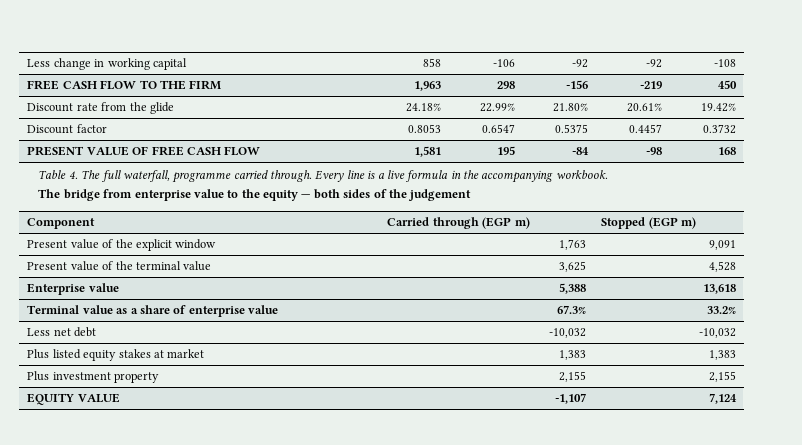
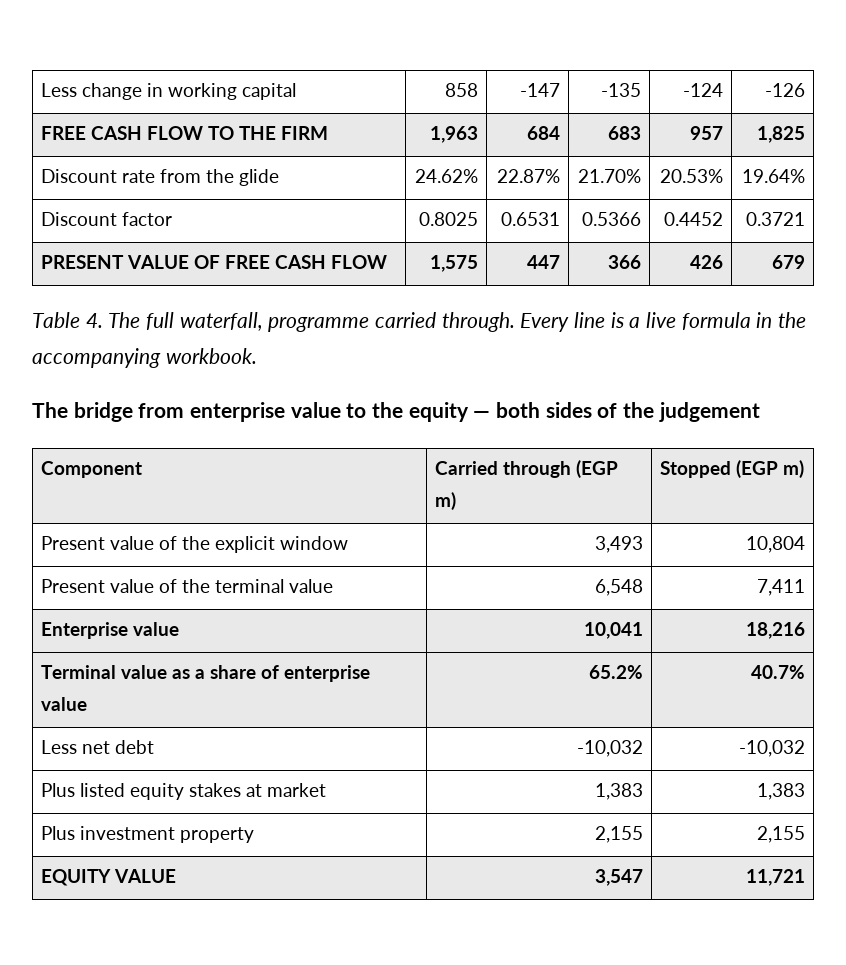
[492,59,515,67] [571,59,588,68] [645,59,662,68] [713,59,736,67] -106 | -92 | -92 | -108 -> [520,83,561,97] [601,83,642,97] [683,83,724,97] [765,83,806,97] -147 | -135 | -124 | -126
[496,81,515,89] [565,80,588,89] [639,81,662,89] [717,80,737,89] 298 | -156 | -219 | 450 -> [527,126,561,140] [608,126,642,140] [690,126,724,140] [757,126,806,143] 684 | 683 | 957 | 1,825
[405,103,441,112] [479,103,515,112] [552,103,588,112] [626,103,662,112] [700,103,736,112] [27,124,107,134] [407,124,441,133] [481,124,515,133] [554,124,588,133] [628,124,662,133] [702,124,736,134] 24.18% | 22.99% | 21.80% | 20.61% | 19.42% // Discount factor | 0.8053 | 0.6547 | 0.5375 | 0.4457 | 0.3732 -> [415,169,479,183] [497,169,561,183] [578,169,642,183] [660,169,724,183] [742,169,806,183] [40,212,172,226] [419,212,479,226] [501,212,561,226] [582,212,642,226] [664,212,724,226] [746,212,806,226] 24.62% | 22.87% | 21.70% | 20.53% | 19.64% // Discount factor | 0.8025 | 0.6531 | 0.5366 | 0.4452 | 0.3721
[413,146,441,157] [496,146,515,155] [571,147,589,155] [645,147,662,155] [717,147,736,155] 1,581 | 195 | -84 | -98 | 168 -> [430,255,479,272] [527,255,561,269] [608,255,642,269] [690,255,724,269] [772,255,806,269] 1,575 | 447 | 366 | 426 | 679
[558,239,586,250] [708,240,736,250] 1,763 | 9,091 -> [595,536,644,553] [746,536,806,553] 3,493 | 10,804
[558,261,586,272] [708,261,736,272] 3,625 | 4,528 -> [595,579,644,596] [757,579,806,596] 6,548 | 7,411
[558,283,586,294] [702,284,736,294] 5,388 | 13,618 -> [584,622,644,639] [746,622,806,639] 10,041 | 18,216
[556,305,586,314] [706,306,736,314] 67.3% | 33.2% -> [589,665,644,679] [751,665,806,679] 65.2% | 40.7%
[554,393,586,404] [708,393,737,404] -1,107 | 7,124 -> [595,869,644,886] [746,869,806,886] 3,547 | 11,721

